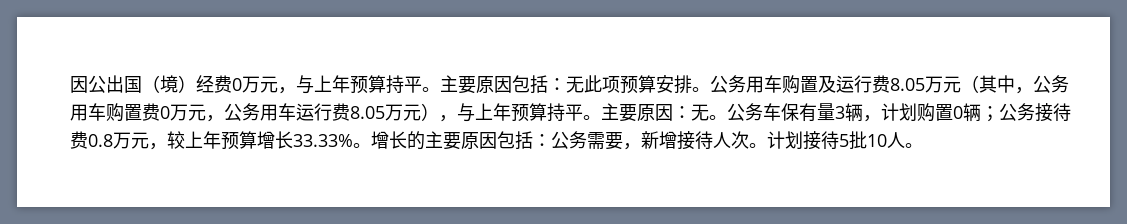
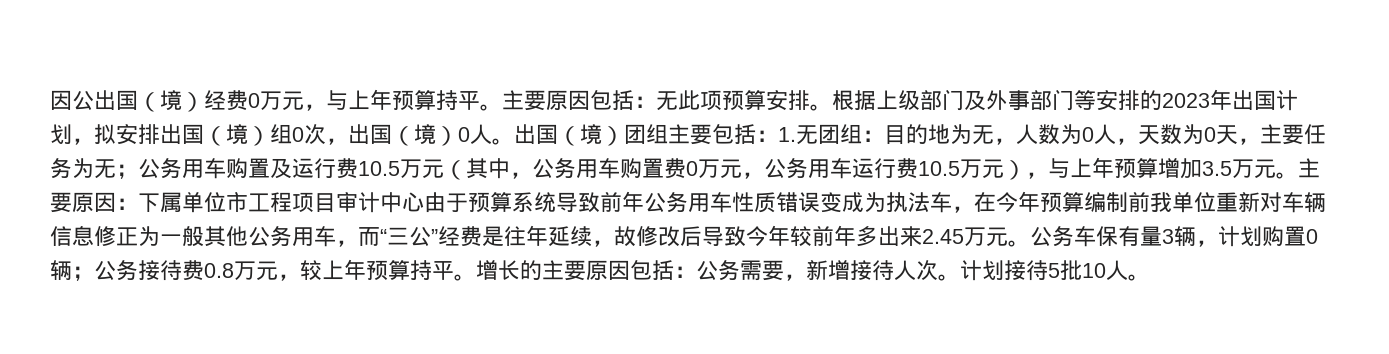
(710, 89) none -> [832,89,1298,111] [50,124,1326,146] [50,158,138,179] 根据上级部门及外事部门等安排的2023年出国计划，拟安排出国（境）组0次，出国（境）0人。出国（境）团组主要包括：1.无团组：目的地为无，人数为0人，天数为0天，主要任务为无；
[890,78,925,91] 8.05 -> [358,161,400,176] 10.5
[350,106,385,119] 8.05 -> [918,161,960,176] 10.5
[547,103,709,122] 持平。主要原因：无 -> [1158,158,1320,179] [50,191,1326,213] [50,225,1008,247] 增加3.5万元。主要原因：下属单位市工程项目审计中心由于预算系统导致前年公务用车性质错误变成为执法车，在今年预算编制前我单位重新对车辆信息修正为一般其他公务用车，而“三公”经费是往年延续，故修改后导致今年较前年多出来2.45万元
[257,131,353,149] 增长33.33% -> [410,260,454,280] 持平

